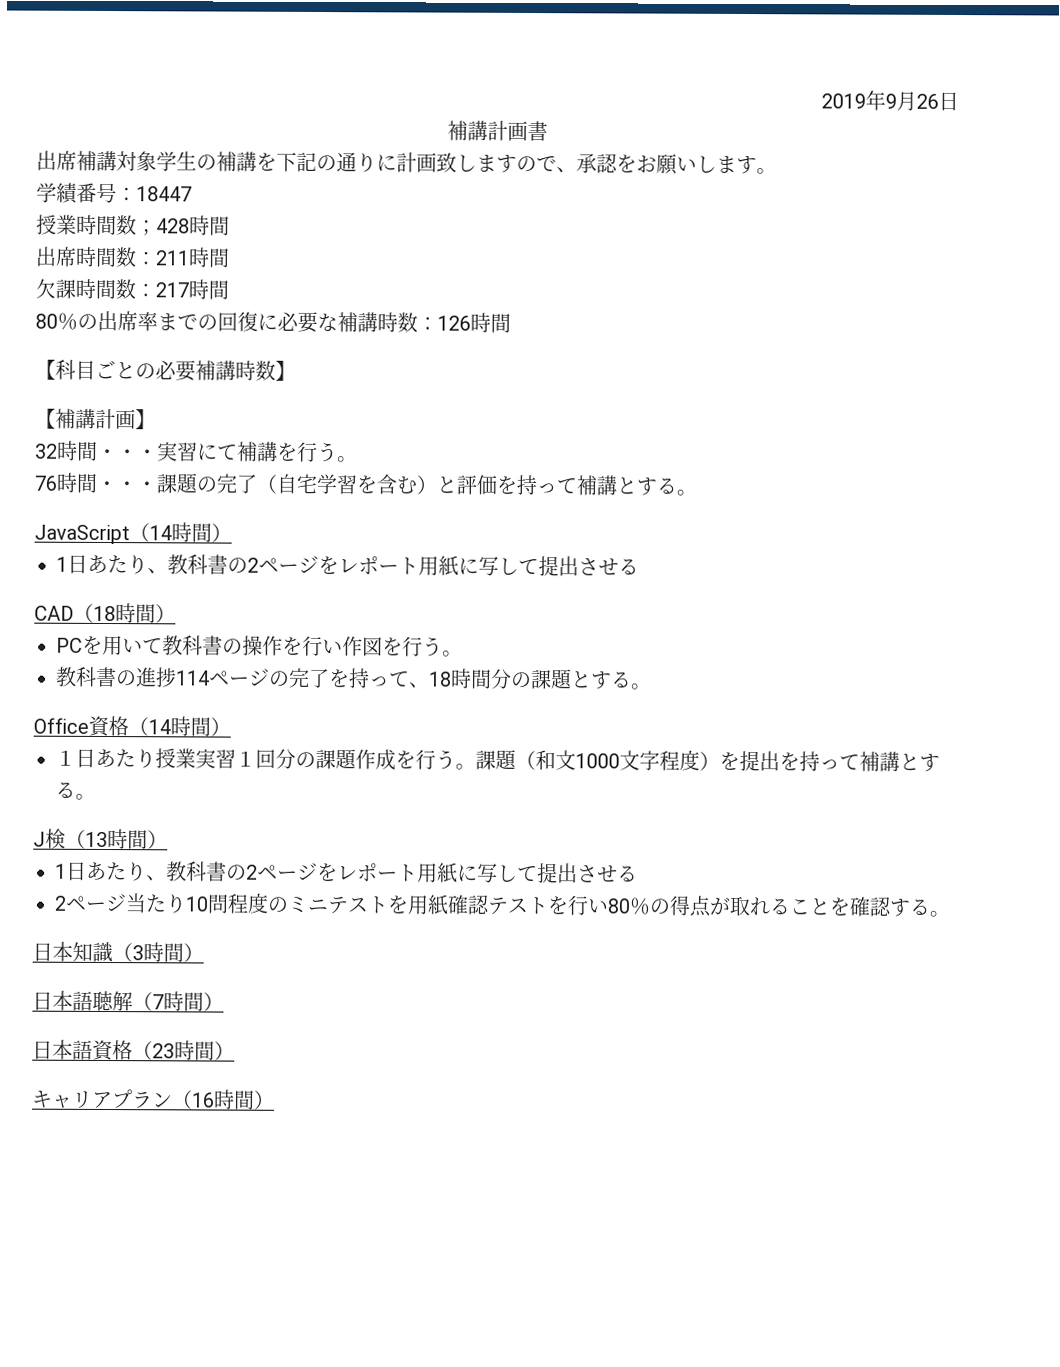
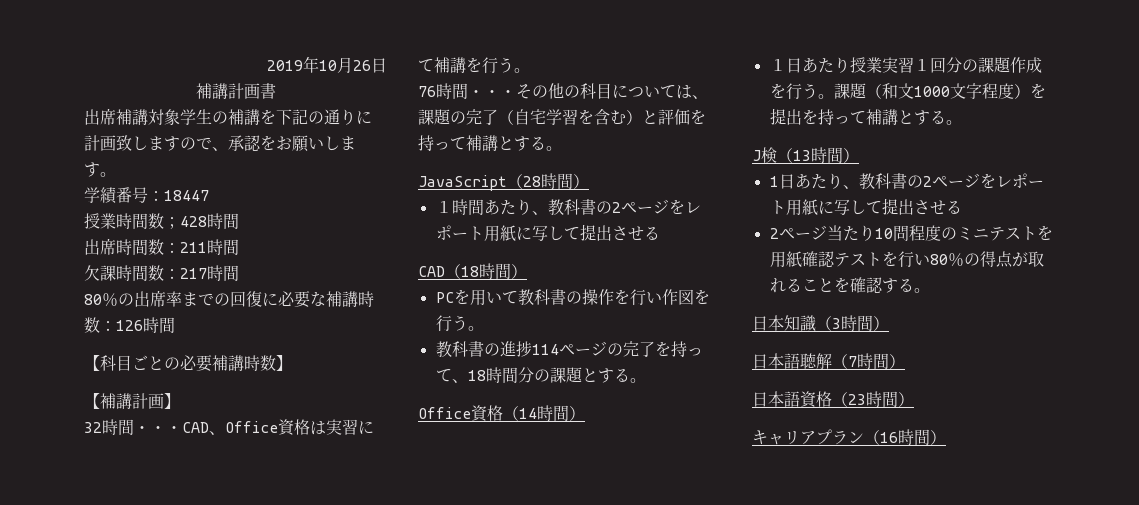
[885,93,897,109] 9 -> [319,60,337,71] 10
(158, 454) none -> [182,419,326,436] CAD、Office資格は
(157, 486) none -> [516,83,708,99] その他の科目については、
[149,522,232,543] [56,554,88,574] 14時間） // 1日 -> [523,173,589,189] [435,199,484,215] 28時間） // １時間

